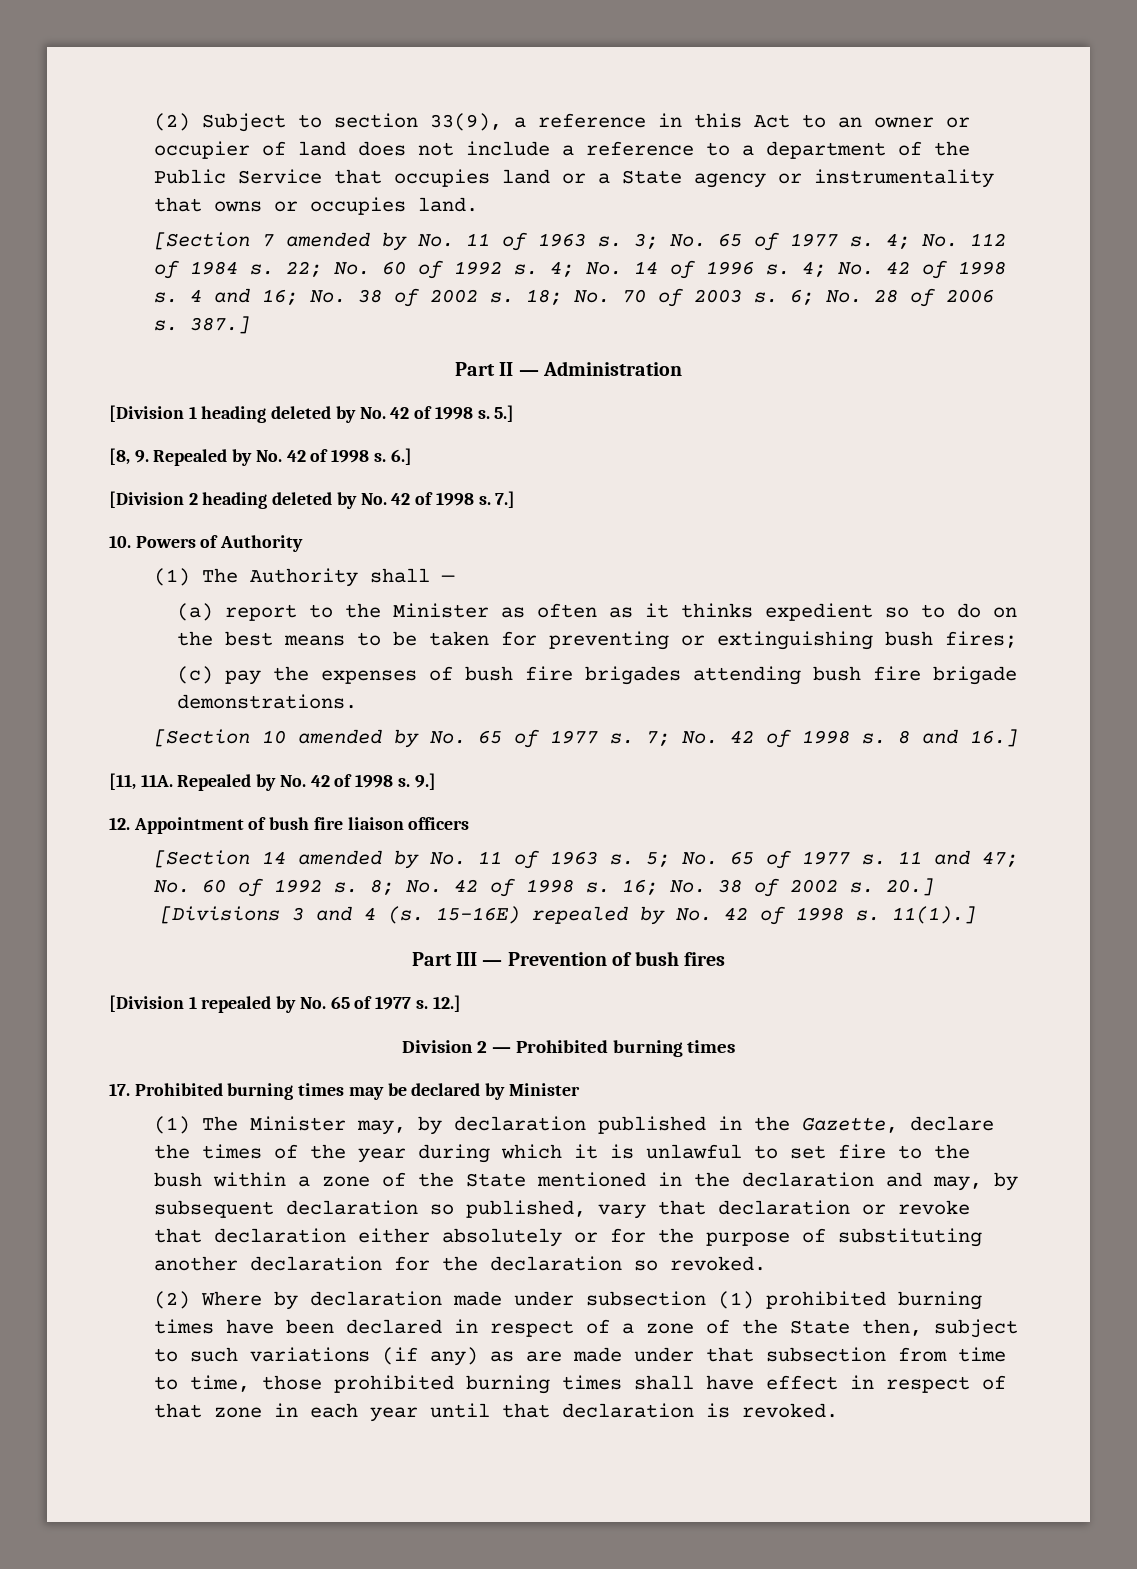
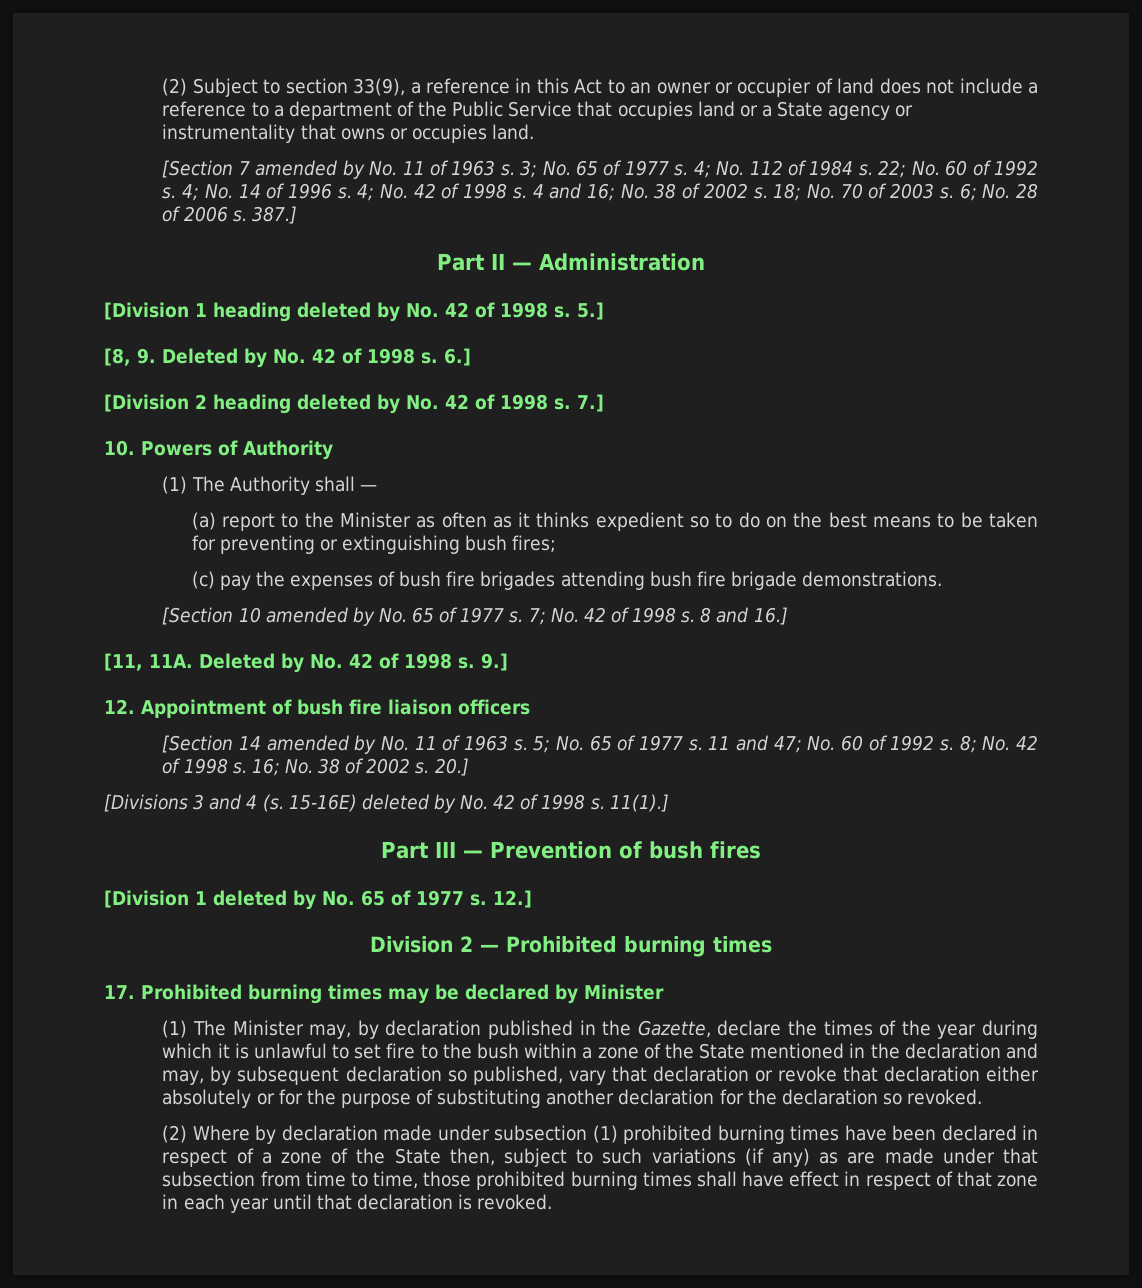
[153,449,228,466] Repealed -> [162,348,238,364] Deleted
[177,774,252,791] Repealed -> [199,653,275,669] Deleted
[531,906,628,924] repealed -> [361,794,429,810] deleted
[201,996,272,1013] repealed -> [213,890,287,906] deleted

